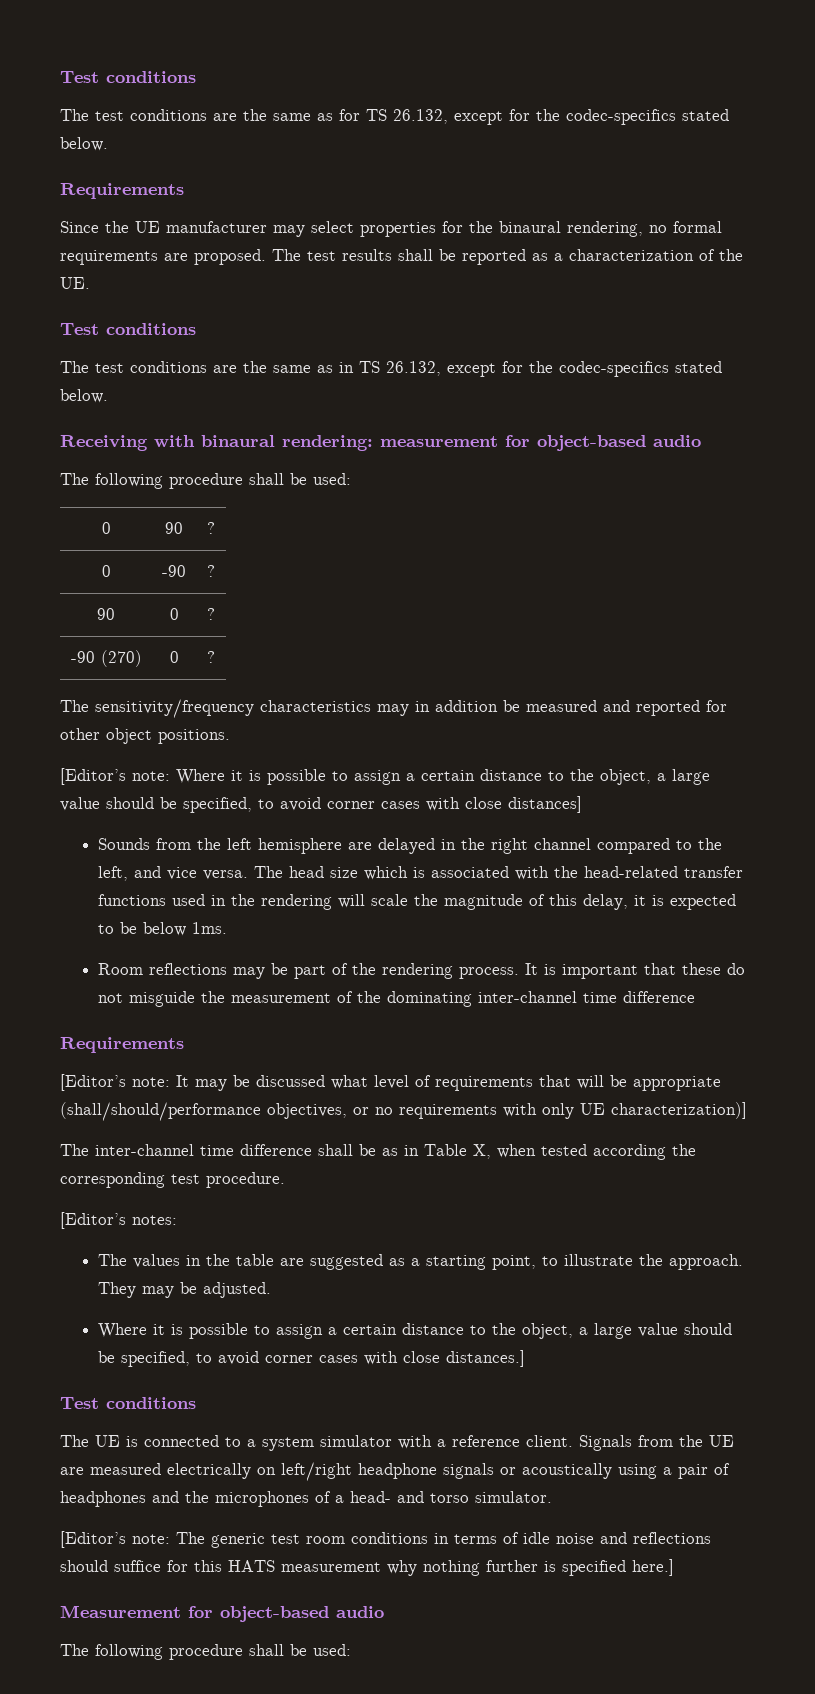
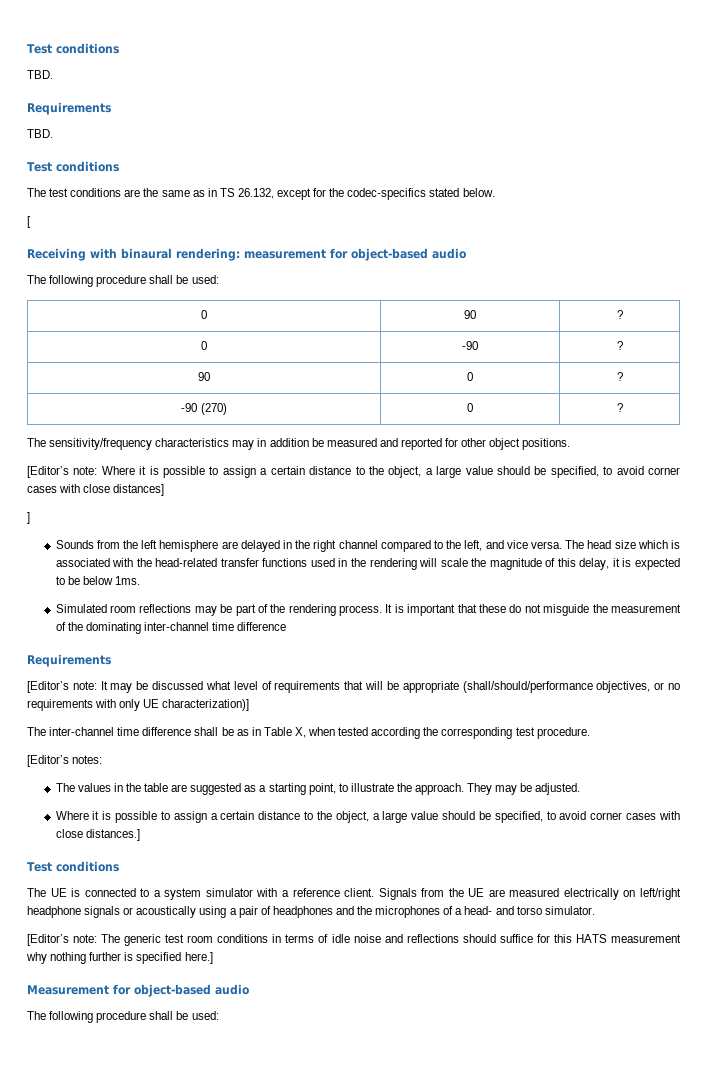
[60,71,196,83] [60,109,729,125] [60,137,108,151] [60,183,184,199] [60,221,722,237] [60,249,743,265] [60,277,90,289] Test conditions // The test conditions are the same as for TS 26.132, except for the codec-specifics stated below. // Requirements // Since the UE manufacturer may select properties for the binaural rendering, no formal requirements are proposed. The test results shall be reported as a characterization of the UE. -> [27,43,119,54] [27,70,53,79] [27,102,111,115] [27,129,53,138] Test conditions // TBD. // Requirements // TBD.
(108, 396) none -> [27,216,31,228] // [
(582, 804) none -> [27,512,30,524] // ]
[97,963,143,975] Room -> [55,604,136,613] Simulated room

